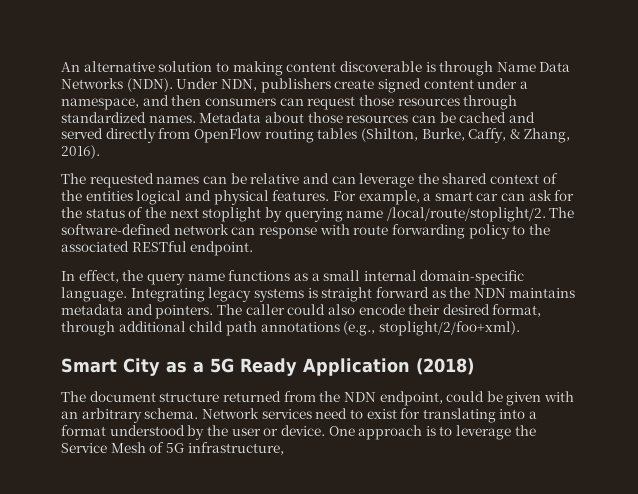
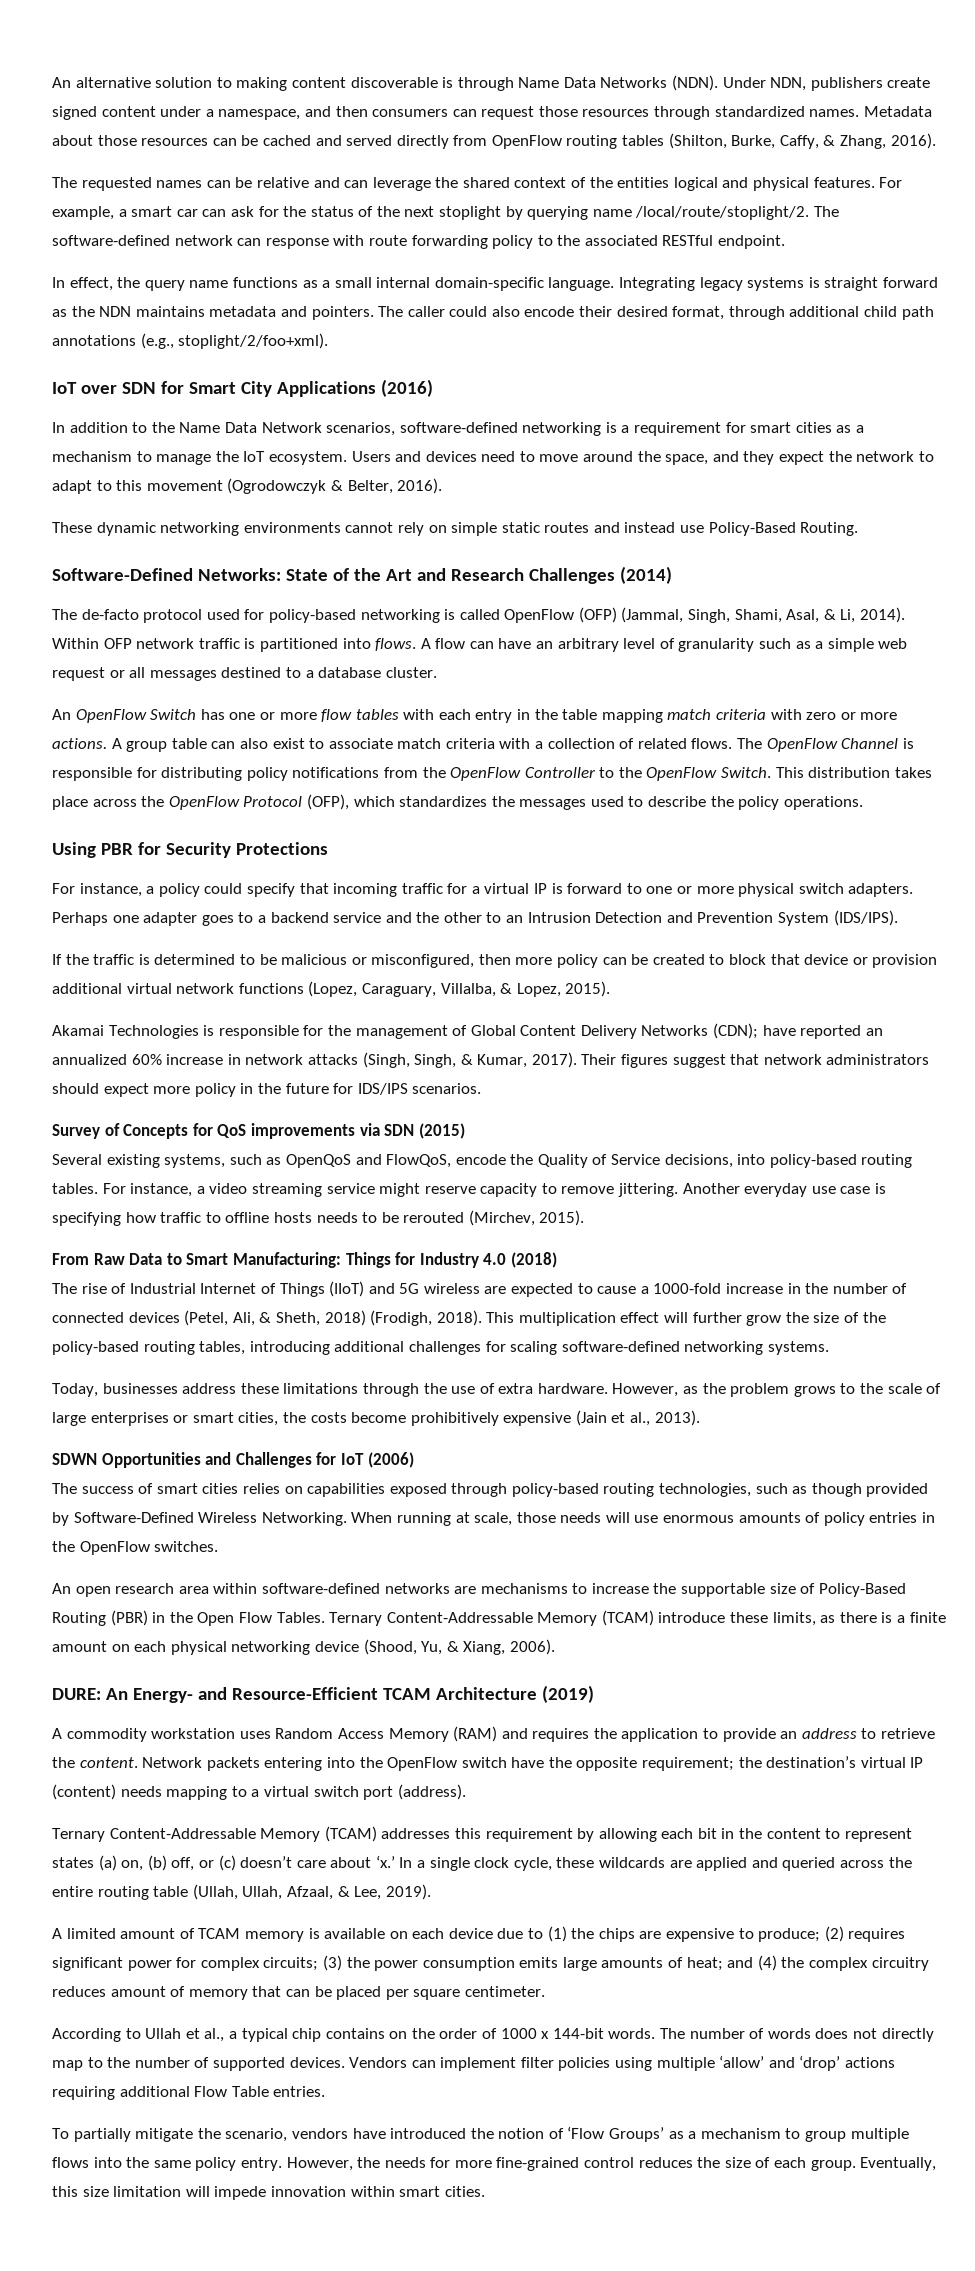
[61,358,474,376] [61,391,575,406] [61,408,538,423] [61,425,536,440] [61,442,284,455] Smart City as a 5G Ready Application (2018) // The document structure returned from the NDN endpoint, could be given with an arbitrary schema. Network services need to exist for translating into a format understood by the user or device. One approach is to leverage the Service Mesh of 5G infrastructure, -> [52,379,433,397] [52,422,865,436] [52,451,934,465] [52,478,443,494] [52,522,859,536] [52,566,672,584] [52,607,906,623] [52,638,908,652] [52,667,437,681] [52,709,898,723] [52,738,914,752] [52,767,932,781] [52,794,863,810] [52,842,328,858] [52,883,914,897] [52,910,898,926] [52,954,938,968] [52,981,611,997] [52,1023,883,1039] [52,1052,930,1068] [52,1083,482,1097] [52,1123,465,1139] [52,1154,913,1168] [52,1183,887,1197] [52,1210,585,1226] [52,1252,557,1268] [52,1281,908,1297] [52,1310,886,1326] [52,1341,829,1355] [52,1383,942,1397] [52,1410,700,1426] [52,1452,414,1468] [52,1483,929,1497] [52,1512,936,1526] [52,1541,219,1555] [52,1583,906,1597] [52,1610,946,1626] [52,1639,555,1655] [52,1685,594,1703] [52,1726,936,1742] [52,1756,924,1771] [52,1784,466,1800] [52,1826,912,1842] [52,1855,912,1871] [52,1884,431,1900] [52,1926,906,1942] [52,1955,929,1971] [52,1986,545,2000] [52,2028,934,2042] [52,2055,896,2071] [52,2086,326,2100] [52,2126,909,2142] [52,2157,937,2171] [52,2186,485,2200] IoT over SDN for Smart City Applications (2016) // In addition to the Name Data Network scenarios, software-defined networking is a requirement for smart cities as a mechanism to manage the IoT ecosystem. Users and devices need to move around the space, and they expect the network to adapt to this movement (Ogrodowczyk & Belter, 2016). // These dynamic networking environments cannot rely on simple static routes and instead use Policy-Based Routing. // Software-Defined Networks: State of the Art and Research Challenges (2014) // The de-facto protocol used for policy-based networking is called OpenFlow (OFP) (Jammal, Singh, Shami, Asal, & Li, 2014). Within OFP network traffic is partitioned into flows. A flow can have an arbitrary level of granularity such as a simple web request or all messages destined to a database cluster. // An OpenFlow Switch has one or more flow tables with each entry in the table mapping match criteria with zero or more actions. A group table can also exist to associate match criteria with a collection of related flows. The OpenFlow Channel is responsible for distributing policy notifications from the OpenFlow Controller to the OpenFlow Switch. This distribution takes place across the OpenFlow Protocol (OFP), which standardizes the messages used to describe the policy operations. // Using PBR for Security Protections // For instance, a policy could specify that incoming traffic for a virtual IP is forward to one or more physical switch adapters. Perhaps one adapter goes to a backend service and the other to an Intrusion Detection and Prevention System (IDS/IPS). // If the traffic is determined to be malicious or misconfigured, then more policy can be created to block that device or provision additional virtual network functions (Lopez, Caraguary, Villalba, & Lopez, 2015). // Akamai Technologies is responsible for the management of Global Content Delivery Networks (CDN); have reported an annualized 60% increase in network attacks (Singh, Singh, & Kumar, 2017). Their figures suggest that network administrators should expect more policy in the future for IDS/IPS scenarios. // Survey of Concepts for QoS improvements via SDN (2015) // Several existing systems, such as OpenQoS and FlowQoS, encode the Quality of Service decisions, into policy-based routing tables. For instance, a video streaming service might reserve capacity to remove jittering. Another everyday use case is specifying how traffic to offline hosts needs to be rerouted (Mirchev, 2015). // From Raw Data to Smart Manufacturing: Things for Industry 4.0 (2018) // The rise of Industrial Internet of Things (IIoT) and 5G wireless are expected to cause a 1000-fold increase in the number of connected devices (Petel, Ali, & Sheth, 2018) (Frodigh, 2018). This multiplication effect will further grow the size of the policy-based routing tables, introducing additional challenges for scaling software-defined networking systems. // Today, businesses address these limitations through the use of extra hardware. However, as the problem grows to the scale of large enterprises or smart cities, the costs become prohibitively expensive (Jain et al., 2013). // SDWN Opportunities and Challenges for IoT (2006) // The success of smart cities relies on capabilities exposed through policy-based routing technologies, such as though provided by Software-Defined Wireless Networking. When running at scale, those needs will use enormous amounts of policy entries in the OpenFlow switches. // An open research area within software-defined networks are mechanisms to increase the supportable size of Policy-Based Routing (PBR) in the Open Flow Tables. Ternary Content-Addressable Memory (TCAM) introduce these limits, as there is a finite amount on each physical networking device (Shood, Yu, & Xiang, 2006). // DURE: An Energy- and Resource-Efficient TCAM Architecture (2019) // A commodity workstation uses Random Access Memory (RAM) and requires the application to provide an address to retrieve the content. Network packets entering into the OpenFlow switch have the opposite requirement; the destination’s virtual IP (content) needs mapping to a virtual switch port (address). // Ternary Content-Addressable Memory (TCAM) addresses this requirement by allowing each bit in the content to represent states (a) on, (b) off, or (c) doesn’t care about ‘x.’ In a single clock cycle, these wildcards are applied and queried across the entire routing table (Ullah, Ullah, Afzaal, & Lee, 2019). // A limited amount of TCAM memory is available on each device due to (1) the chips are expensive to produce; (2) requires significant power for complex circuits; (3) the power consumption emits large amounts of heat; and (4) the complex circuitry reduces amount of memory that can be placed per square centimeter. // According to Ullah et al., a typical chip contains on the order of 1000 x 144-bit words. The number of words does not directly map to the number of supported devices. Vendors can implement filter policies using multiple ‘allow’ and ‘drop’ actions requiring additional Flow Table entries. // To partially mitigate the scenario, vendors have introduced the notion of ‘Flow Groups’ as a mechanism to group multiple flows into the same policy entry. However, the needs for more fine-grained control reduces the size of each group. Eventually, this size limitation will impede innovation within smart cities.

